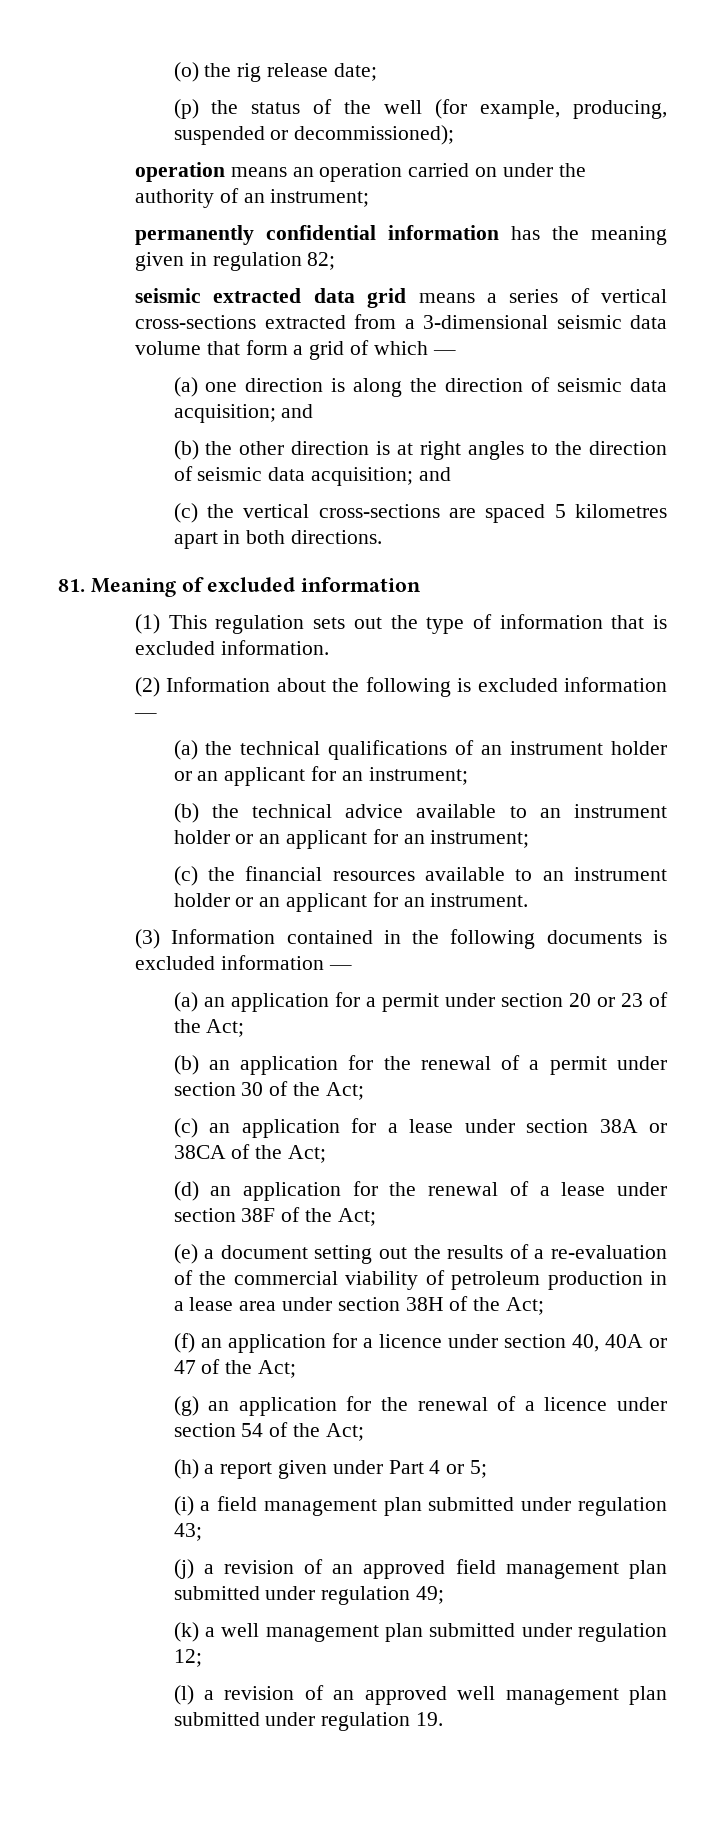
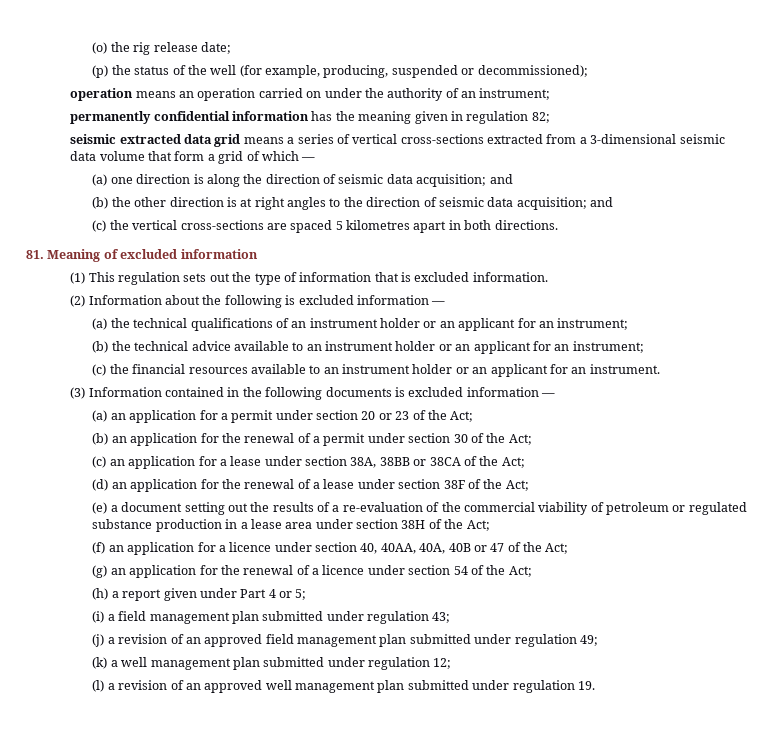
[599,1119,638,1133] 38A -> [350,457,410,468] 38A, 38BB
(541, 1280) none -> [672,502,747,515] [92,519,153,529] or regulated substance
[604,1334,643,1348] 40A -> [380,543,471,554] 40AA, 40A, 40B

